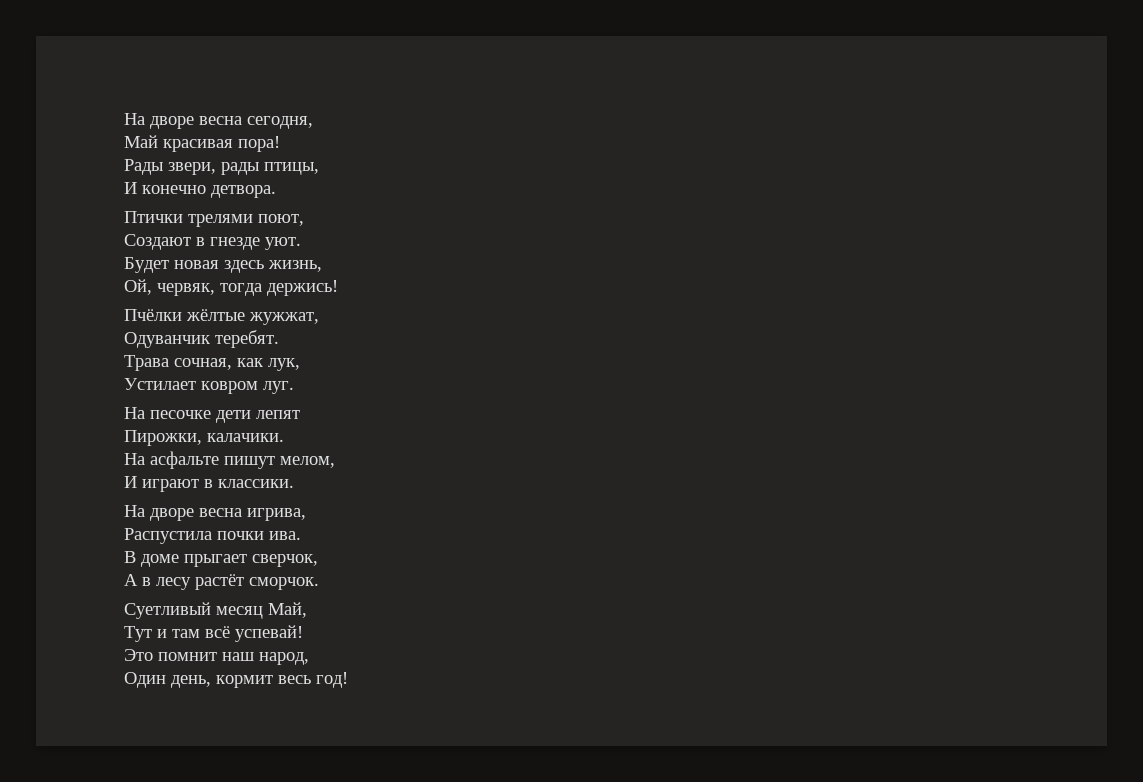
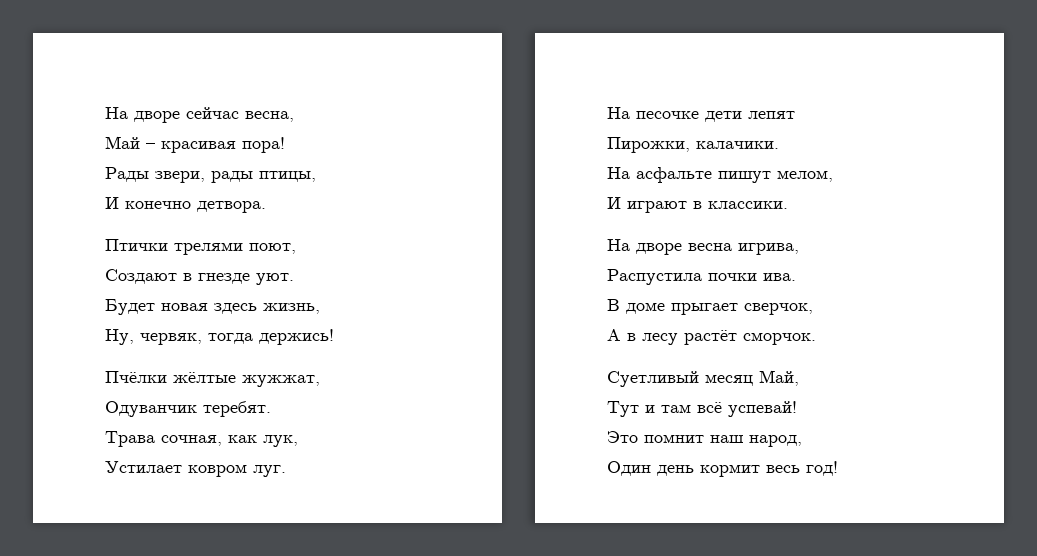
[124,113,313,129] На дворе весна сегодня, -> [105,107,294,123] На дворе сейчас весна,
(158, 141) none -> [146,143,155,149] –
[124,279,152,295] Ой, -> [105,329,134,345] Ну,
[171,675,211,688] день, -> [657,465,694,476] день

